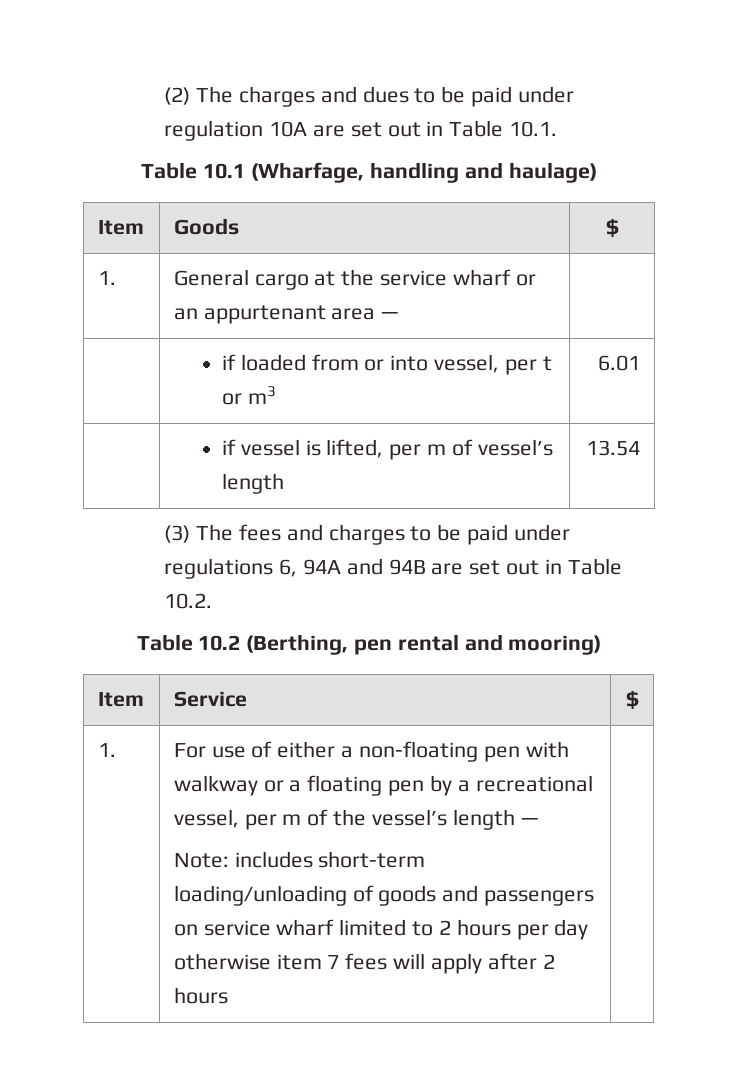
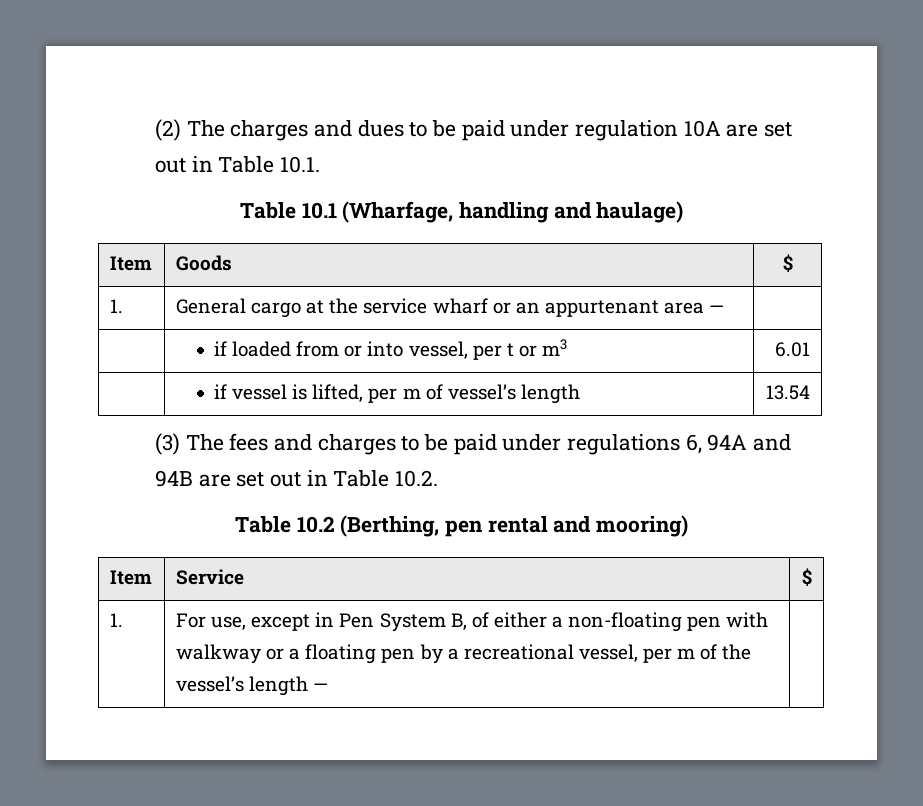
[211,746,246,758] use -> [211,612,467,632] use, except in Pen System B,
[173,851,426,868] [173,885,595,906] [173,919,589,940] [173,953,555,974] [173,987,228,1004] // Note: includes short-term loading/unloading of goods and passengers on service wharf limited to 2 hours per day otherwise item 7 fees will apply after 2 hours -> (329, 687) none

